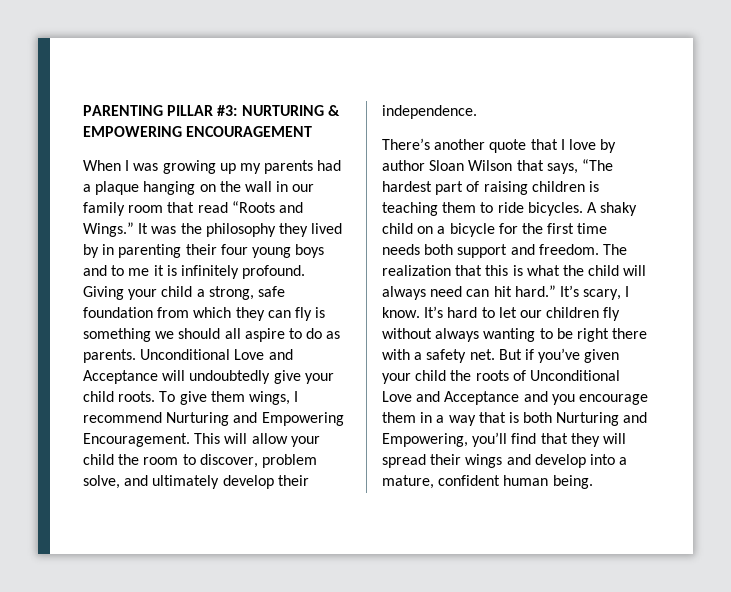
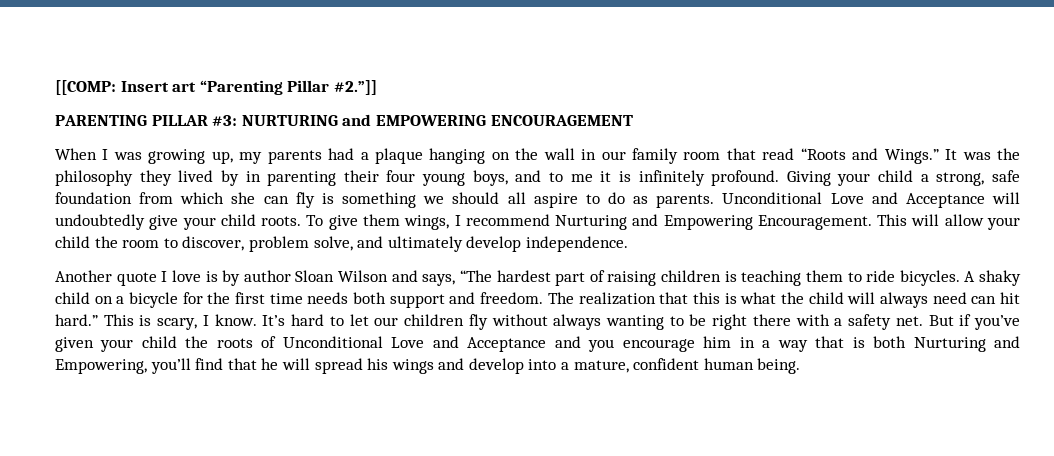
(83, 110) none -> [55,80,377,95] [[COMP: Insert art “Parenting Pillar #2.”]] //
[327,105,340,116] & -> [342,114,372,126] and
[219,163,236,174] up -> [211,151,233,164] up,
[295,244,325,258] boys -> [472,170,508,186] boys,
[235,307,265,321] they -> [231,192,256,204] she
[277,475,309,486] their -> (522, 244) none
[382,138,558,153] There’s another quote that -> [55,270,157,286] Another quote
(596, 144) none -> [205,271,218,282] is
[516,160,544,171] that -> [391,270,418,282] and
[559,285,579,297] It’s -> [103,314,152,326] This is
[382,412,416,423] them -> [703,336,732,348] him
[570,433,600,447] they -> [261,358,279,370] he
[430,454,462,465] their -> [367,358,389,370] his

